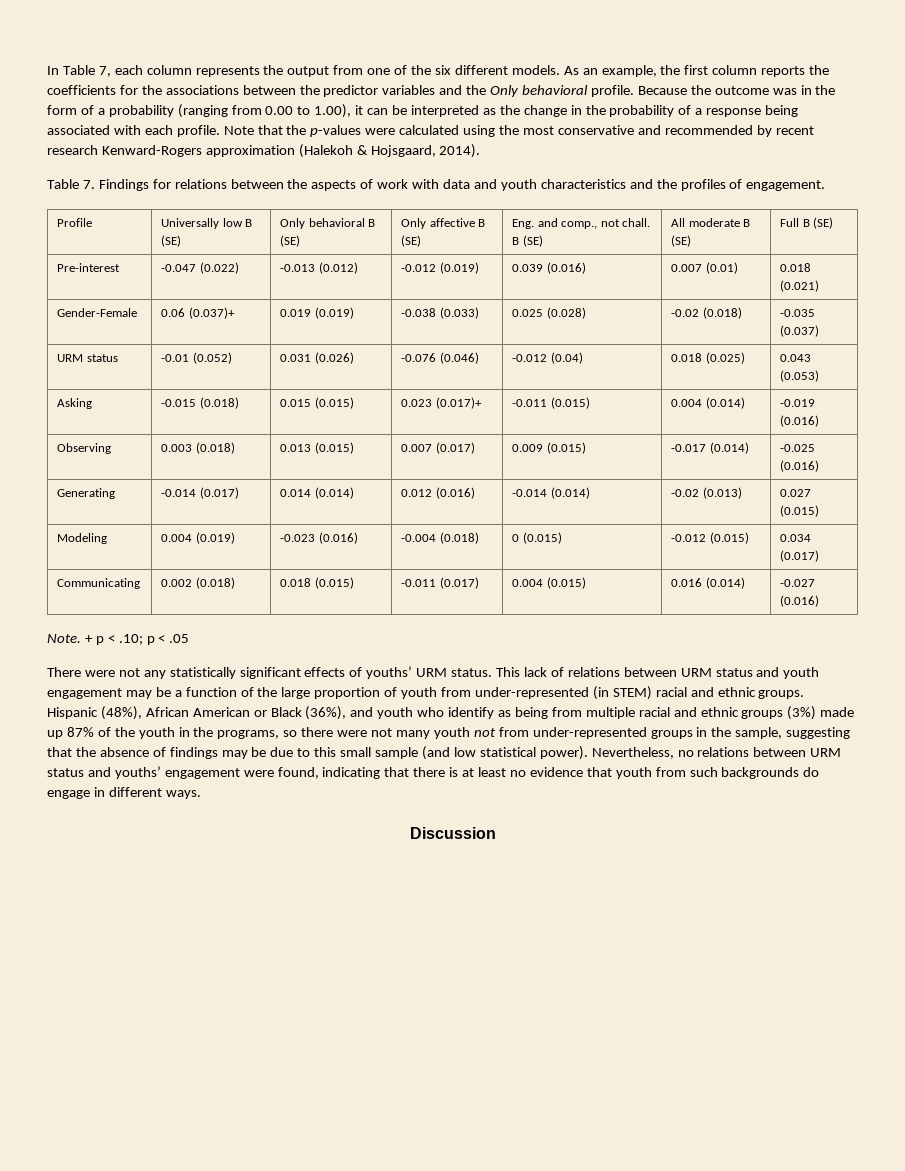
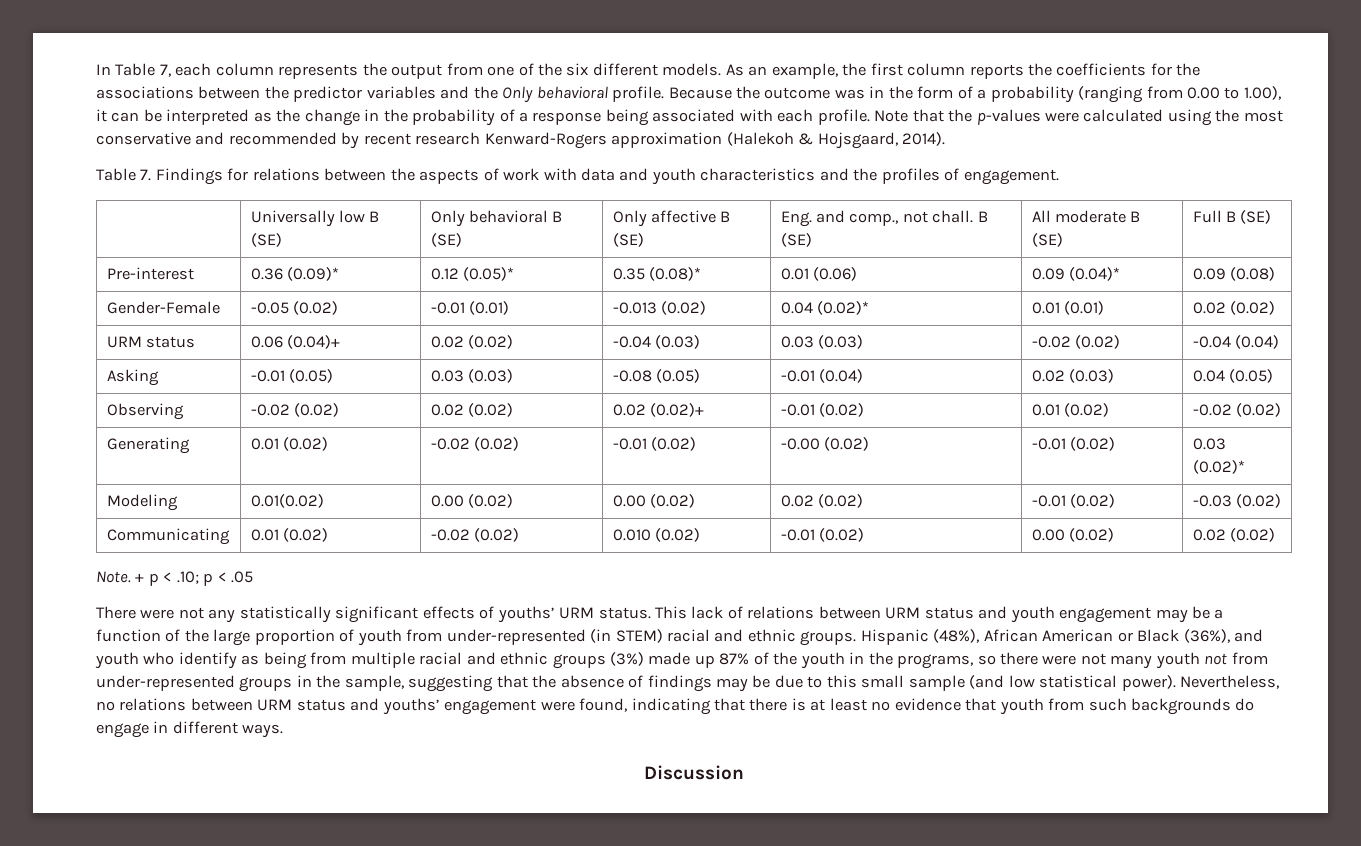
[57,218,93,227] Profile -> (1059, 177) none
[161,262,239,274] [280,262,358,274] [401,262,479,274] [512,262,586,274] [671,262,738,274] [780,263,812,272] [780,280,820,292] [57,308,138,317] [161,307,235,319] [280,307,354,319] [401,307,479,319] [512,307,586,319] [671,307,742,319] [780,309,816,317] [780,325,820,337] [57,354,118,362] [161,352,232,364] [280,352,354,364] [401,352,479,364] [512,352,583,364] [671,352,745,364] [780,354,812,362] [780,370,820,382] [57,398,93,409] [161,397,239,409] [280,397,354,409] [401,397,482,409] [512,397,590,409] [671,397,745,409] [780,399,816,407] [780,415,820,427] [57,443,112,454] [161,442,235,454] [280,442,354,454] [401,442,475,454] [512,442,586,454] [671,442,749,454] [780,444,816,452] [780,460,820,472] [57,488,116,499] [161,487,239,499] [280,487,354,499] [401,487,475,499] [512,487,590,499] [671,487,742,499] [780,489,812,497] [780,505,820,517] [57,533,108,544] [161,532,235,544] [280,532,358,544] [401,532,479,544] [512,532,562,544] [671,532,749,544] [780,534,812,542] [780,550,820,562] [57,578,141,589] [161,577,235,589] [280,577,354,589] [401,577,479,589] [512,577,586,589] [671,577,745,589] [780,579,816,587] [780,595,820,607] -0.047 (0.022) | -0.013 (0.012) | -0.012 (0.019) | 0.039 (0.016) | 0.007 (0.01) | 0.018 (0.021) // Gender-Female | 0.06 (0.037)+ | 0.019 (0.019) | -0.038 (0.033) | 0.025 (0.028) | -0.02 (0.018) | -0.035 (0.037) // URM status | -0.01 (0.052) | 0.031 (0.026) | -0.076 (0.046) | -0.012 (0.04) | 0.018 (0.025) | 0.043 (0.053) // Asking | -0.015 (0.018) | 0.015 (0.015) | 0.023 (0.017)+ | -0.011 (0.015) | 0.004 (0.014) | -0.019 (0.016) // Observing | 0.003 (0.018) | 0.013 (0.015) | 0.007 (0.017) | 0.009 (0.015) | -0.017 (0.014) | -0.025 (0.016) // Generating | -0.014 (0.017) | 0.014 (0.014) | 0.012 (0.016) | -0.014 (0.014) | -0.02 (0.013) | 0.027 (0.015) // Modeling | 0.004 (0.019) | -0.023 (0.016) | -0.004 (0.018) | 0 (0.015) | -0.012 (0.015) | 0.034 (0.017) // Communicating | 0.002 (0.018) | 0.018 (0.015) | -0.011 (0.017) | 0.004 (0.015) | 0.016 (0.014) | -0.027 (0.016) -> [250,267,340,281] [430,267,515,281] [612,267,702,281] [780,267,858,281] [1031,267,1121,281] [1192,267,1276,281] [106,301,220,314] [250,301,339,315] [430,301,510,315] [612,301,707,315] [780,301,870,315] [1031,301,1105,315] [1192,301,1276,315] [106,336,196,348] [250,335,341,349] [430,335,514,349] [612,335,701,349] [780,335,864,349] [1031,335,1121,349] [1192,335,1280,349] [106,369,159,386] [250,369,334,383] [430,369,514,383] [612,369,701,383] [780,369,864,383] [1031,369,1115,383] [1192,369,1274,383] [106,403,184,420] [250,403,340,417] [430,403,514,417] [612,403,705,417] [780,403,865,417] [1031,403,1110,417] [1192,403,1282,417] [106,437,190,454] [250,437,329,451] [430,437,520,451] [612,437,697,451] [780,437,870,451] [1031,437,1116,451] [1192,438,1226,450] [1192,460,1245,474] [106,494,178,511] [250,494,324,508] [430,494,514,508] [612,494,696,508] [780,494,864,508] [1031,494,1116,508] [1192,494,1282,508] [106,528,230,545] [250,528,329,542] [430,528,520,542] [612,528,701,542] [780,528,865,542] [1031,528,1115,542] [1192,528,1276,542] 0.36 (0.09)* | 0.12 (0.05)* | 0.35 (0.08)* | 0.01 (0.06) | 0.09 (0.04)* | 0.09 (0.08) // Gender-Female | -0.05 (0.02) | -0.01 (0.01) | -0.013 (0.02) | 0.04 (0.02)* | 0.01 (0.01) | 0.02 (0.02) // URM status | 0.06 (0.04)+ | 0.02 (0.02) | -0.04 (0.03) | 0.03 (0.03) | -0.02 (0.02) | -0.04 (0.04) // Asking | -0.01 (0.05) | 0.03 (0.03) | -0.08 (0.05) | -0.01 (0.04) | 0.02 (0.03) | 0.04 (0.05) // Observing | -0.02 (0.02) | 0.02 (0.02) | 0.02 (0.02)+ | -0.01 (0.02) | 0.01 (0.02) | -0.02 (0.02) // Generating | 0.01 (0.02) | -0.02 (0.02) | -0.01 (0.02) | -0.00 (0.02) | -0.01 (0.02) | 0.03 (0.02)* // Modeling | 0.01(0.02) | 0.00 (0.02) | 0.00 (0.02) | 0.02 (0.02) | -0.01 (0.02) | -0.03 (0.02) // Communicating | 0.01 (0.02) | -0.02 (0.02) | 0.010 (0.02) | -0.01 (0.02) | 0.00 (0.02) | 0.02 (0.02)

